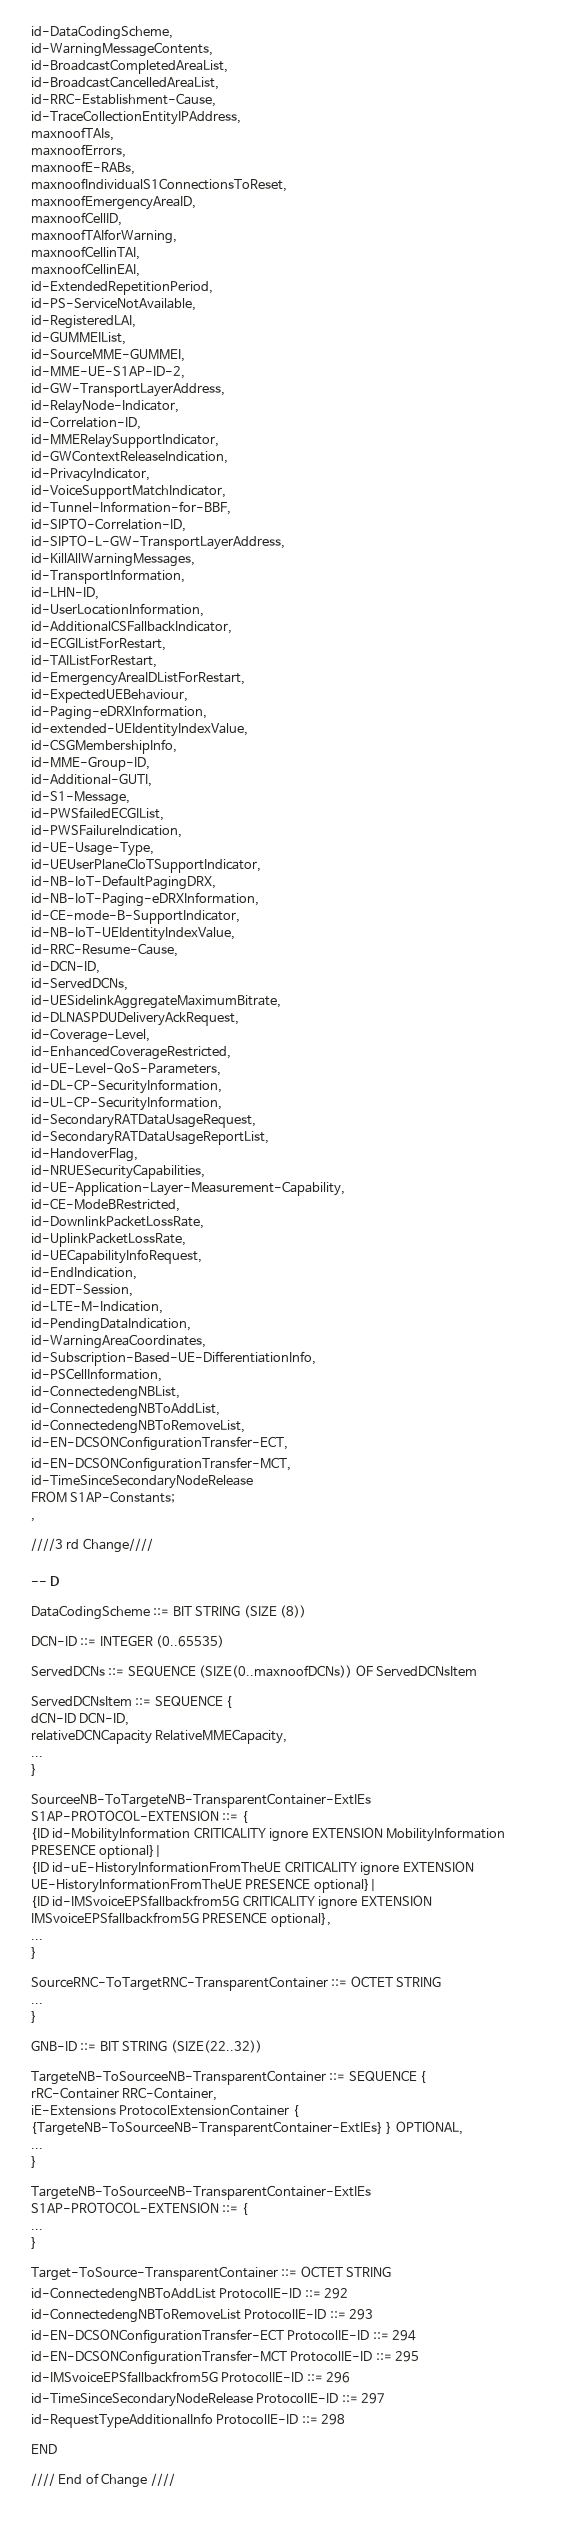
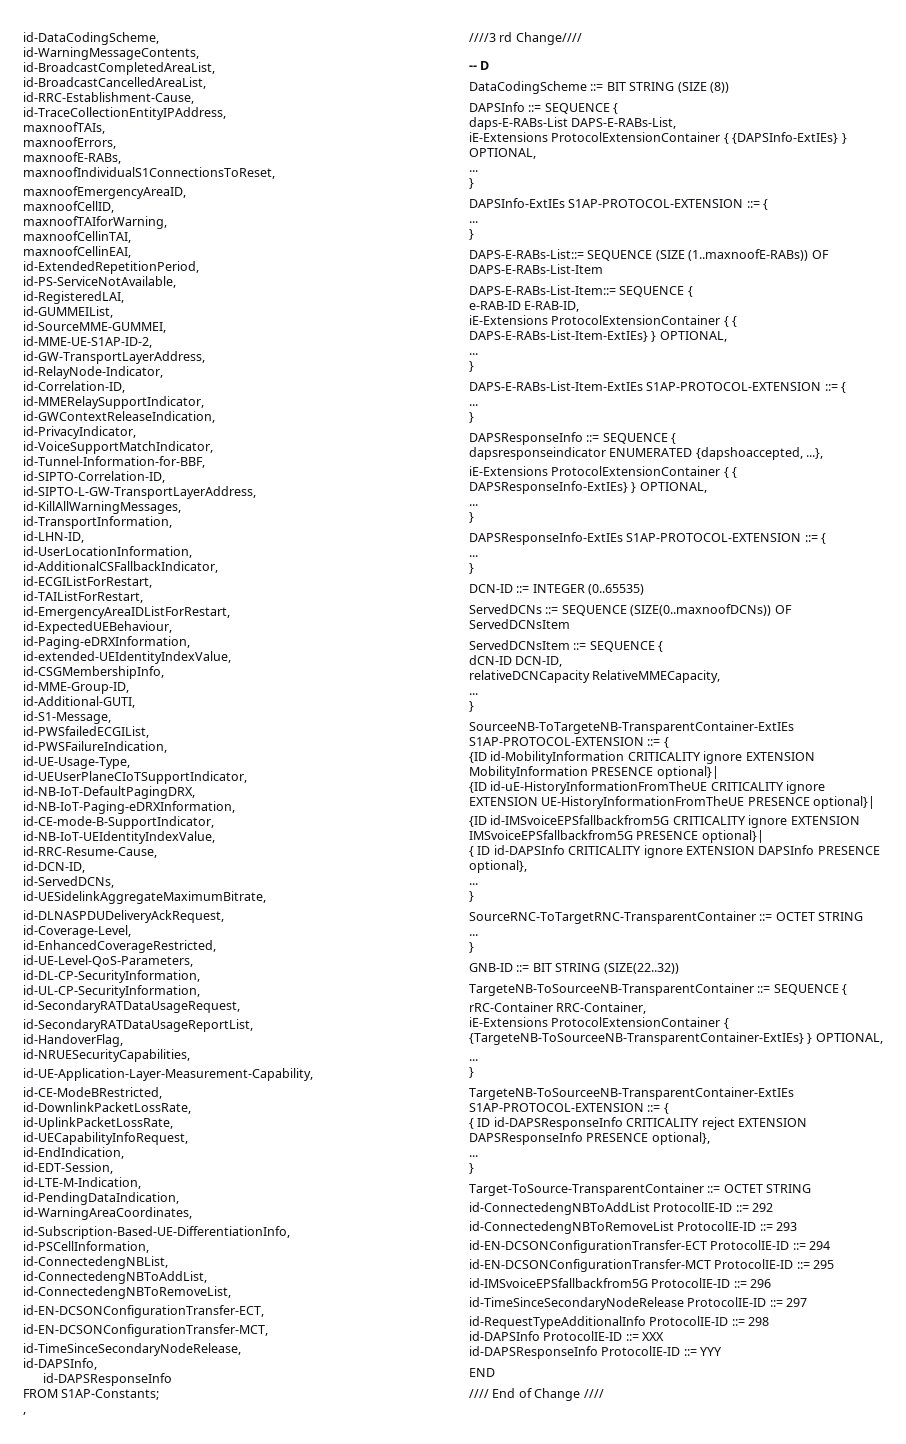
[31,1475,253,1489] id-TimeSinceSecondaryNodeRelease -> [23,1343,241,1356] [23,1358,97,1370] [42,1373,172,1386] id-TimeSinceSecondaryNodeRelease, // id-DAPSInfo, // id-DAPSResponseInfo
(306, 1611) none -> [469,102,619,114] [469,117,677,130] [469,132,847,144] [469,148,536,159] [469,170,478,172] [469,178,474,189] [469,198,769,210] [469,221,478,223] [469,229,474,240] [469,249,829,261] [469,264,603,274] [469,285,693,297] [469,301,580,312] [469,315,738,327] [469,330,727,342] [469,353,478,355] [469,361,474,372] [469,381,847,393] [469,404,478,406] [469,412,474,423] [469,432,677,445] [469,447,824,460] [469,466,738,478] [469,481,707,494] [469,504,478,506] [469,512,474,523] [469,532,827,545] [469,555,478,557] [469,563,474,574] // DAPSInfo ::= SEQUENCE { // daps-E-RABs-List DAPS-E-RABs-List, // iE-Extensions ProtocolExtensionContainer { {DAPSInfo-ExtIEs} } OPTIONAL, // ... // } // DAPSInfo-ExtIEs S1AP-PROTOCOL-EXTENSION ::= { // ... // } // DAPS-E-RABs-List::= SEQUENCE (SIZE (1..maxnoofE-RABs)) OF DAPS-E-RABs-List-Item // DAPS-E-RABs-List-Item::= SEQUENCE { // e-RAB-ID E-RAB-ID, // iE-Extensions ProtocolExtensionContainer { { DAPS-E-RABs-List-Item-ExtIEs} } OPTIONAL, // ... // } // DAPS-E-RABs-List-Item-ExtIEs S1AP-PROTOCOL-EXTENSION ::= { // ... // } // DAPSResponseInfo ::= SEQUENCE { // dapsresponseindicator ENUMERATED {dapshoaccepted, ...}, // iE-Extensions ProtocolExtensionContainer { { DAPSResponseInfo-ExtIEs} } OPTIONAL, // ... // } // DAPSResponseInfo-ExtIEs S1AP-PROTOCOL-EXTENSION ::= { // ... // }
(268, 1917) none -> [701,830,764,843] [469,845,880,858] optional}| // { ID id-DAPSInfo CRITICALITY ignore EXTENSION DAPSInfo PRESENCE
(248, 2209) none -> [469,1117,807,1130] [469,1132,710,1145] // { ID id-DAPSResponseInfo CRITICALITY reject EXTENSION DAPSResponseInfo PRESENCE optional},
(346, 2419) none -> [469,1331,665,1341] [469,1346,723,1359] // id-DAPSInfo ProtocolIE-ID ::= XXX // id-DAPSResponseInfo ProtocolIE-ID ::= YYY

